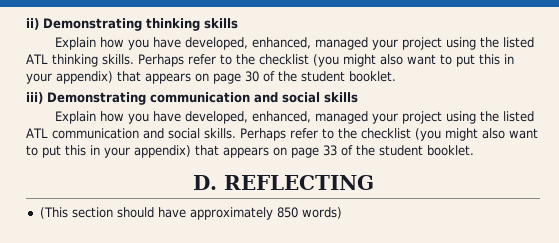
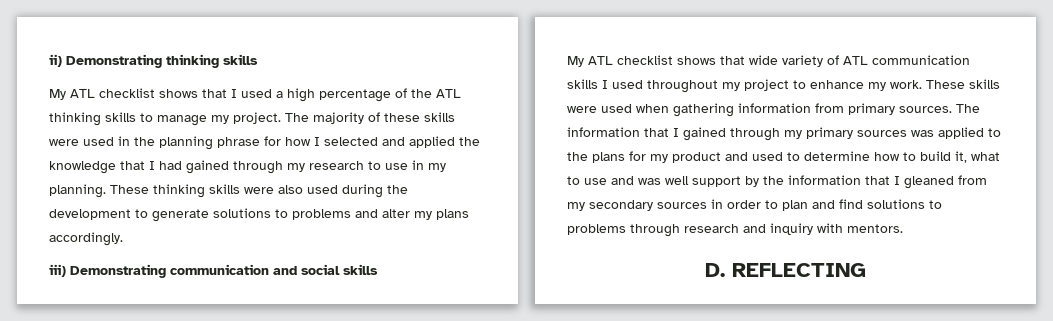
[54,37,534,50] [26,54,514,67] [26,71,396,84] Explain how you have developed, enhanced, managed your project using the listed ATL thinking skills. Perhaps refer to the checklist (you might also want to put this in your appendix) that appears on page 30 of the student booklet. -> [49,88,461,102] [49,112,455,126] [49,136,480,150] [49,160,446,174] [49,184,408,198] [49,208,469,222] [49,232,123,246] My ATL checklist shows that I used a high percentage of the ATL thinking skills to manage my project. The majority of these skills were used in the planning phrase for how I selected and applied the knowledge that I had gained through my research to use in my planning. These thinking skills were also used during the development to generate solutions to problems and alter my plans accordingly.
[54,111,534,124] [26,128,538,141] [26,145,474,158] [192,175,374,190] [39,207,342,220] Explain how you have developed, enhanced, managed your project using the listed ATL communication and social skills. Perhaps refer to the checklist (you might also want to put this in your appendix) that appears on page 33 of the student booklet. // D. REFLECTING // (This section should have approximately 850 words) -> [567,55,970,67] [567,79,1000,93] [567,103,980,117] [567,127,1001,141] [567,151,1000,163] [567,175,987,189] [567,199,942,211] [567,223,903,237] [705,263,866,277] My ATL checklist shows that wide variety of ATL communication skills I used throughout my project to enhance my work. These skills were used when gathering information from primary sources. The information that I gained through my primary sources was applied to the plans for my product and used to determine how to build it, what to use and was well support by the information that I gleaned from my secondary sources in order to plan and find solutions to problems through research and inquiry with mentors. // D. REFLECTING

